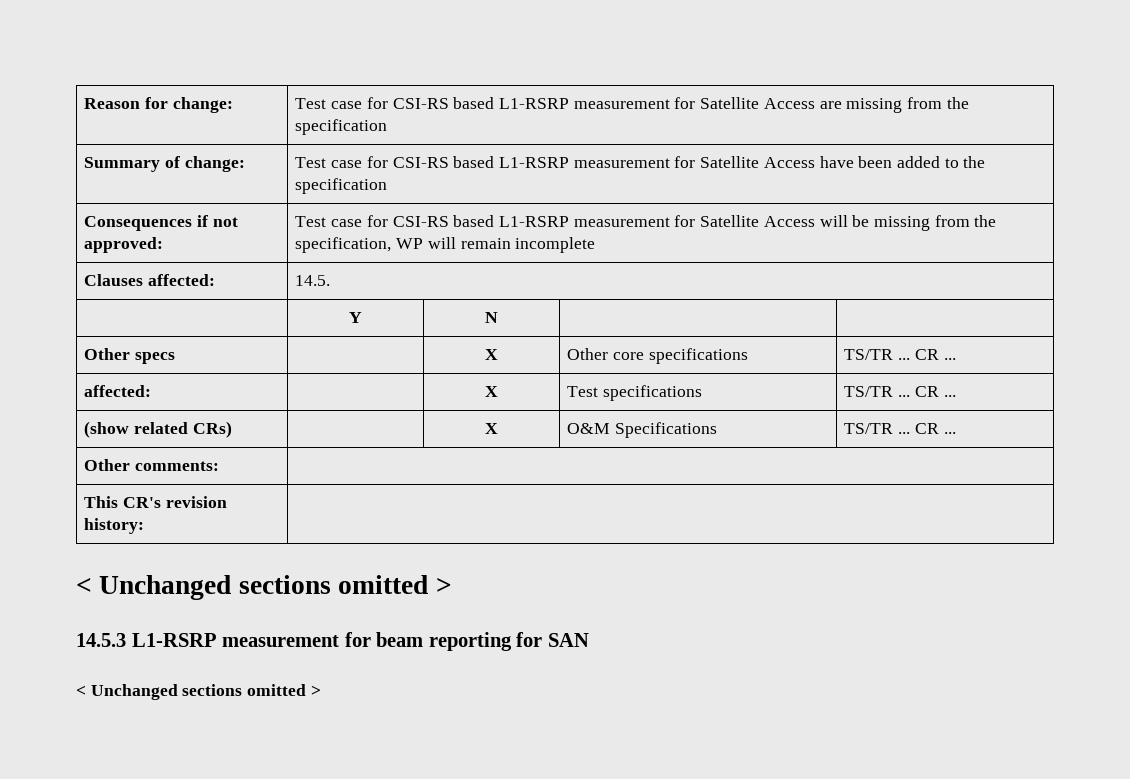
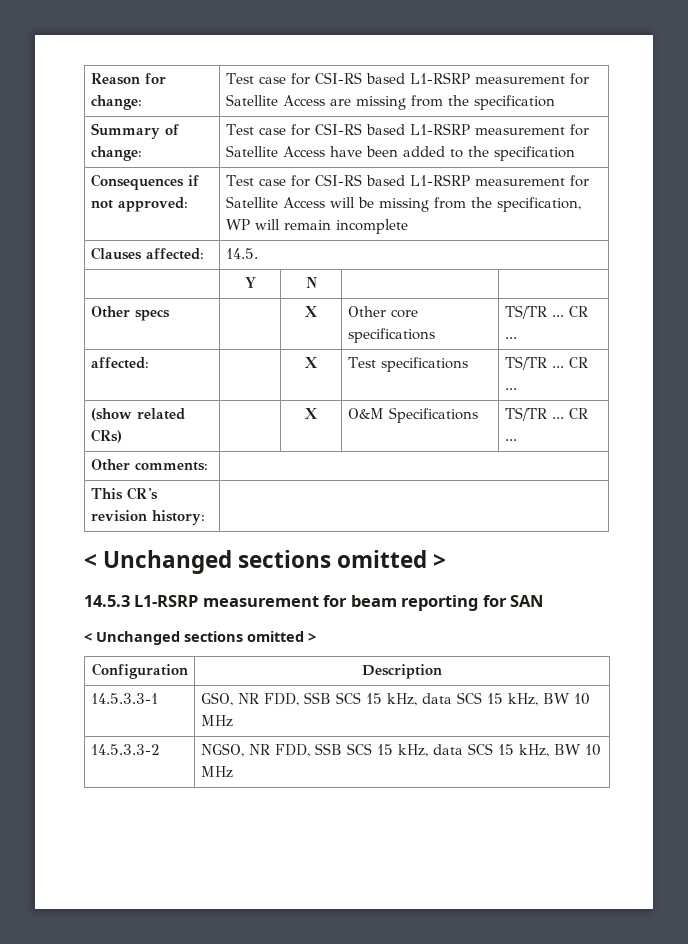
(321, 690) none -> [91,663,188,679] [362,664,442,679] [90,693,158,704] [200,692,590,706] [200,715,233,727] [90,744,160,755] [200,743,601,757] [200,766,233,778] // Configuration | Description // 14.5.3.3-1 | GSO, NR FDD, SSB SCS 15 kHz, data SCS 15 kHz, BW 10 MHz // 14.5.3.3-2 | NGSO, NR FDD, SSB SCS 15 kHz, data SCS 15 kHz, BW 10 MHz

